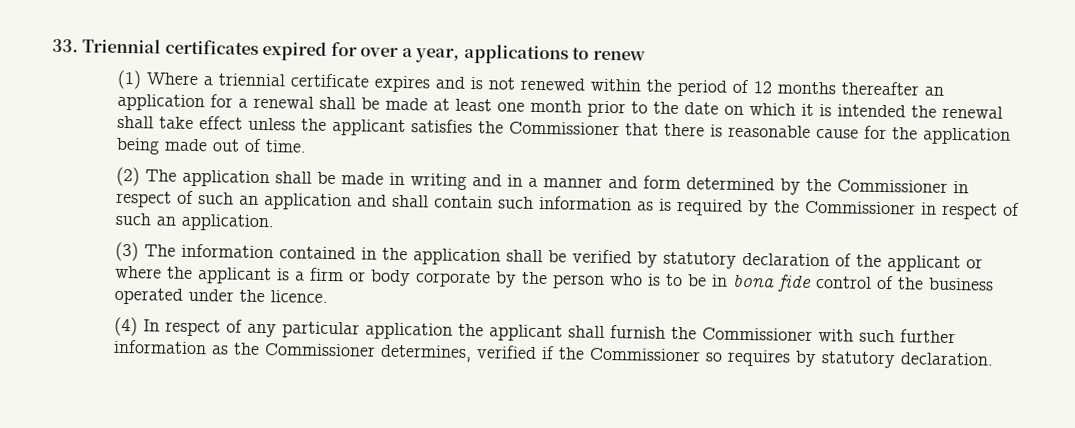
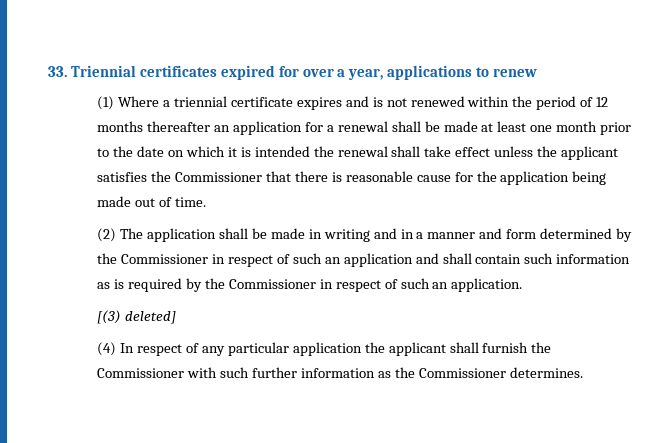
[115,241,984,273] [115,265,995,292] [114,287,329,305] (3) The information contained in the application shall be verified by statutory declaration of the applicant or where the applicant is a firm or body corporate by the person who is to be in bona fide control of the business operated under the licence. -> [97,310,177,324] [(3) deleted]
[380,344,995,369] determines, verified if the Commissioner so requires by statutory declaration. -> [509,367,583,378] determines.

